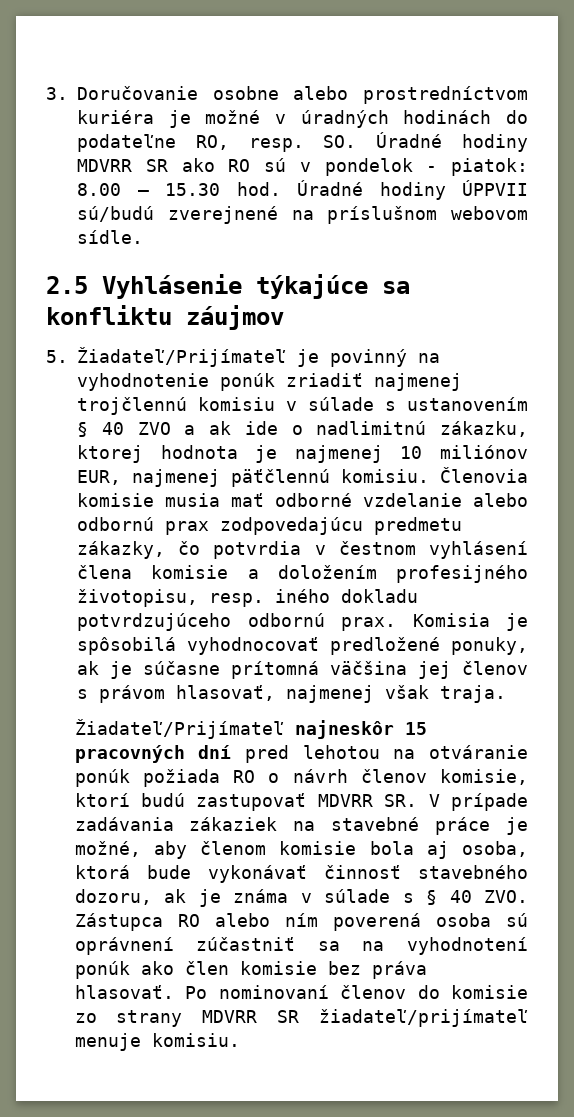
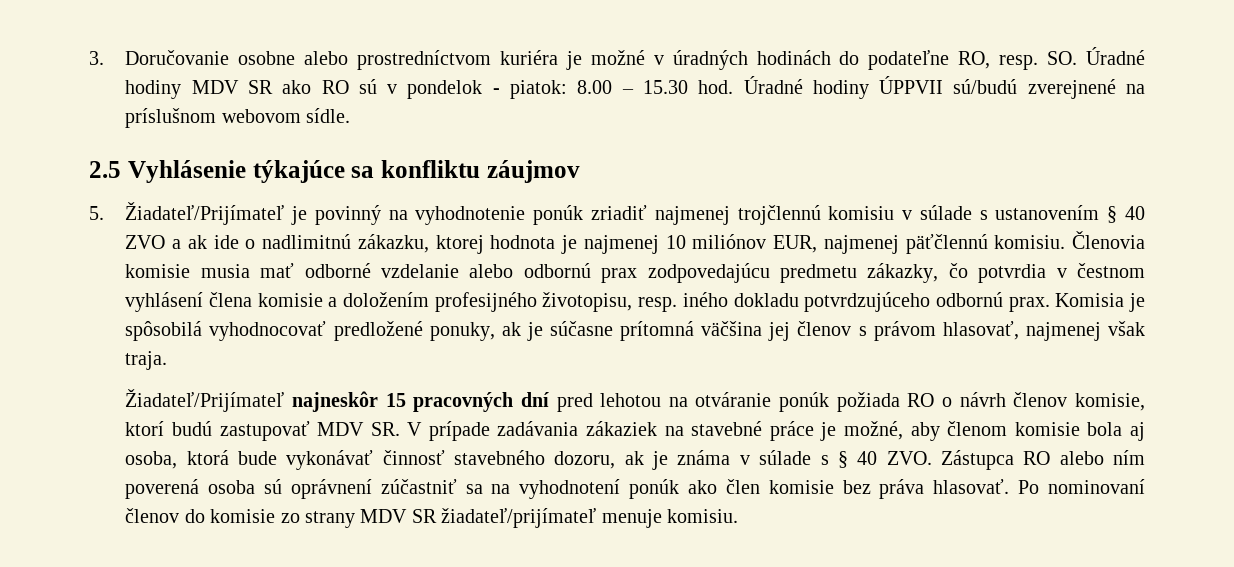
[77,159,132,172] MDVRR -> [191,80,239,94] MDV
[317,794,373,807] MDVRR -> [317,422,365,436] MDV
[202,1010,258,1023] MDVRR -> [360,509,408,523] MDV

